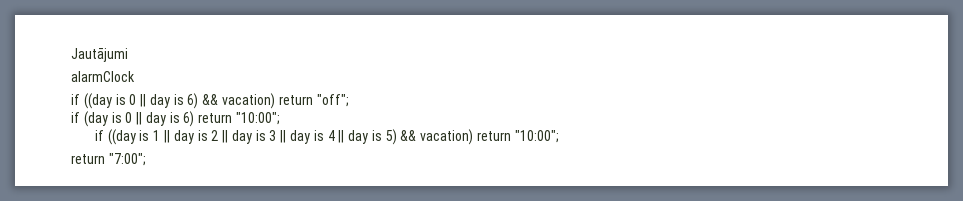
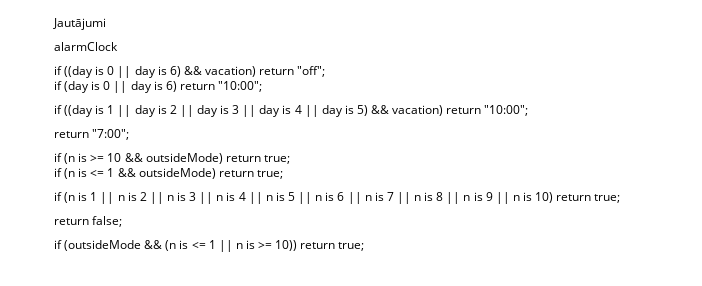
(146, 159) none -> [54,153,290,164] [54,168,283,179] [54,192,621,204] [54,216,123,227] [54,240,365,252] // if (n is >= 10 && outsideMode) return true; // if (n is <= 1 && outsideMode) return true; // if (n is 1 || n is 2 || n is 3 || n is 4 || n is 5 || n is 6 || n is 7 || n is 8 || n is 9 || n is 10) return true; // return false; // if (outsideMode && (n is <= 1 || n is >= 10)) return true;

